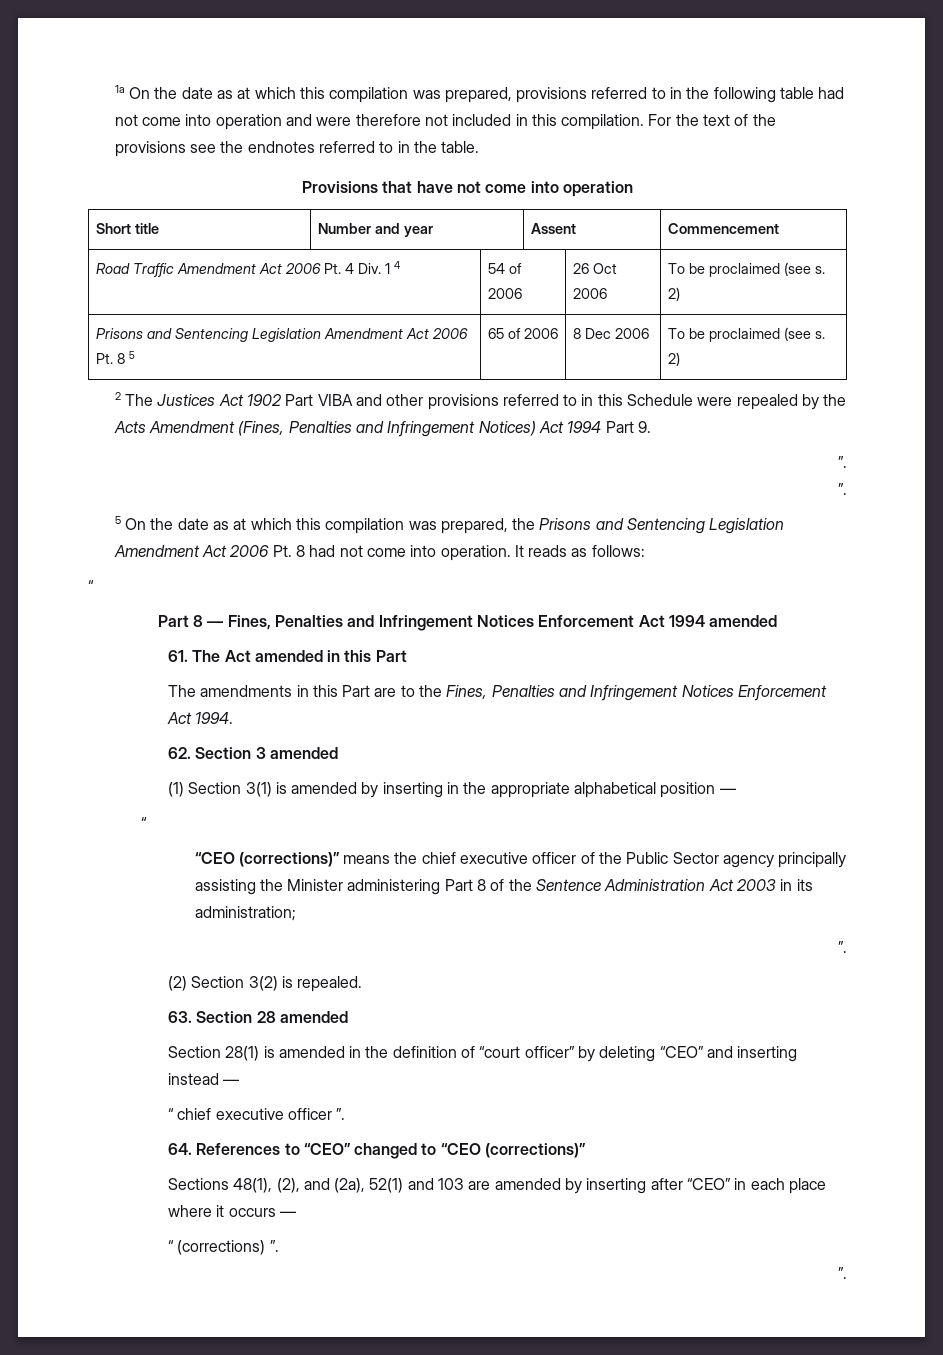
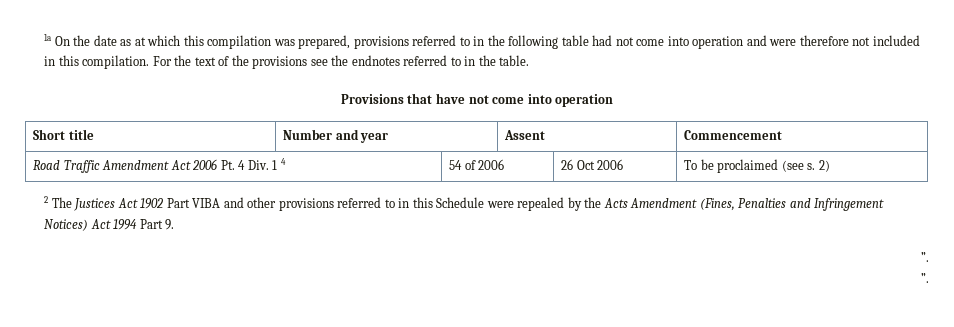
[95,328,468,342] [95,351,135,364] [487,328,558,339] [572,328,649,339] [667,327,825,342] [667,352,680,366] // Prisons and Sentencing Legislation Amendment Act 2006 Pt. 8 5 | 65 of 2006 | 8 Dec 2006 | To be proclaimed (see s. 2) -> (830, 166) none
[114,516,785,534] [113,545,645,561] [88,580,94,592] [157,615,778,631] [167,650,407,662] [167,685,828,701] [166,712,234,724] [167,747,338,759] [167,782,736,798] [141,817,148,829] [194,852,847,868] [194,879,813,895] [194,906,296,921] [838,941,847,953] [167,976,363,992] [167,1011,348,1023] [167,1046,798,1062] [167,1073,240,1085] [167,1108,346,1120] [167,1143,587,1159] [167,1178,827,1194] [167,1205,296,1217] [167,1240,279,1255] [838,1267,847,1279] // 5 On the date as at which this compilation was prepared, the Prisons and Sentencing Legislation Amendment Act 2006 Pt. 8 had not come into operation. It reads as follows: // “ // Part 8 — Fines, Penalties and Infringement Notices Enforcement Act 1994 amended // 61. The Act amended in this Part // The amendments in this Part are to the Fines, Penalties and Infringement Notices Enforcement Act 1994. // 62. Section 3 amended // (1) Section 3(1) is amended by inserting in the appropriate alphabetical position — // “ // “CEO (corrections)” means the chief executive officer of the Public Sector agency principally assisting the Minister administering Part 8 of the Sentence Administration Act 2003 in its administration; // ”. // (2) Section 3(2) is repealed. // 63. Section 28 amended // Section 28(1) is amended in the definition of “court officer” by deleting “CEO” and inserting instead — // “ chief executive officer ”. // 64. References to “CEO” changed to “CEO (corrections)” // Sections 48(1), (2), and (2a), 52(1) and 103 are amended by inserting after “CEO” in each place where it occurs — // “ (corrections) ”. // ”. -> (929, 278) none

